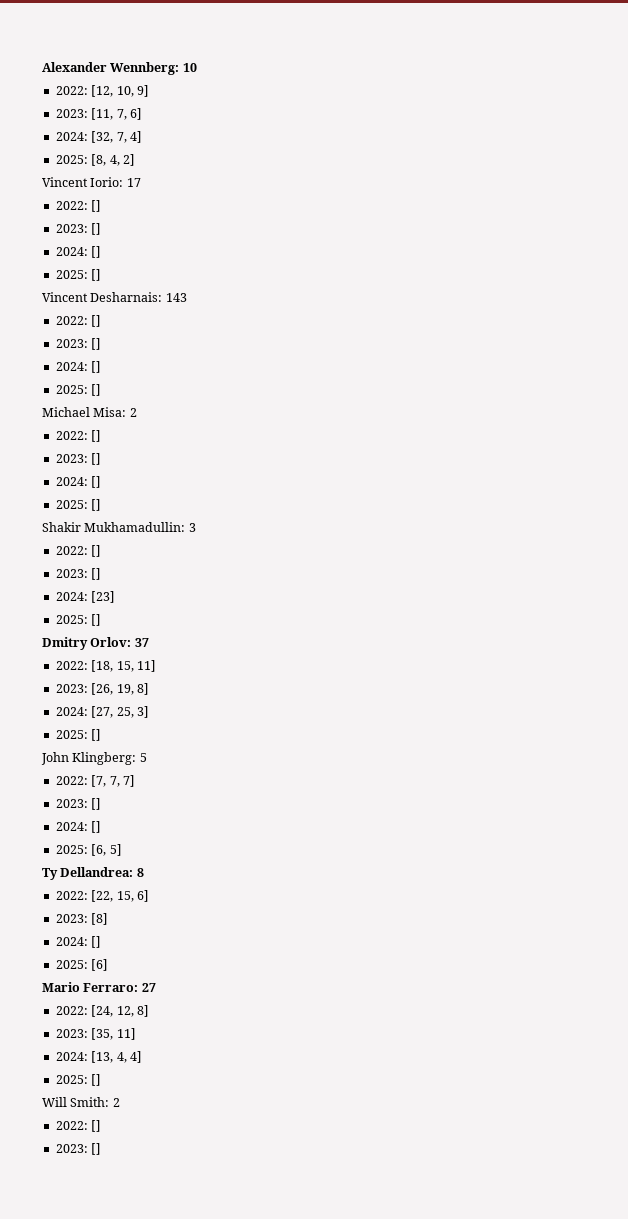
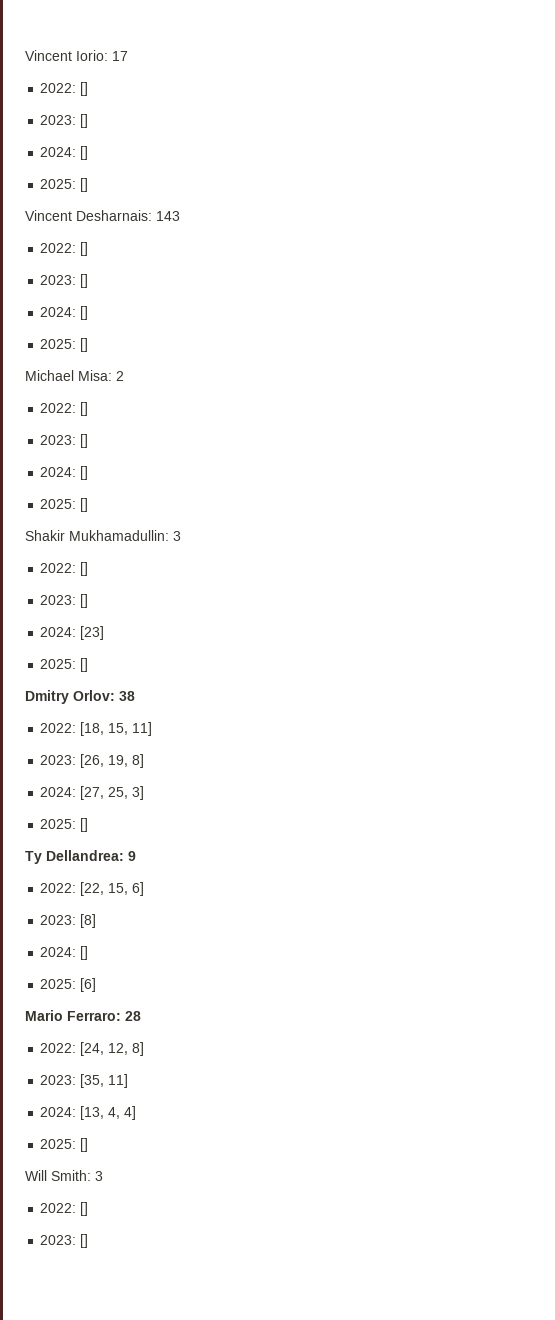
[42,62,197,75] [55,85,149,97] [55,108,142,120] [55,131,142,143] [55,154,135,166] Alexander Wennberg: 10 // 2022: [12, 10, 9] // 2023: [11, 7, 6] // 2024: [32, 7, 4] // 2025: [8, 4, 2] // -> (25, 55) none
[134,638,149,647] 37 -> [119,691,135,701] 38
[41,752,147,765] [55,775,135,787] [55,798,102,810] [55,821,102,833] [55,844,122,856] // John Klingberg: 5 // 2022: [7, 7, 7] // 2023: [] // 2024: [] // 2025: [6, 5] -> (89, 825) none
[136,868,144,877] 8 -> [128,851,136,861] 9
[141,983,156,992] 27 -> [125,1011,141,1021] 28
[112,1098,120,1107] 2 -> [95,1171,103,1181] 3

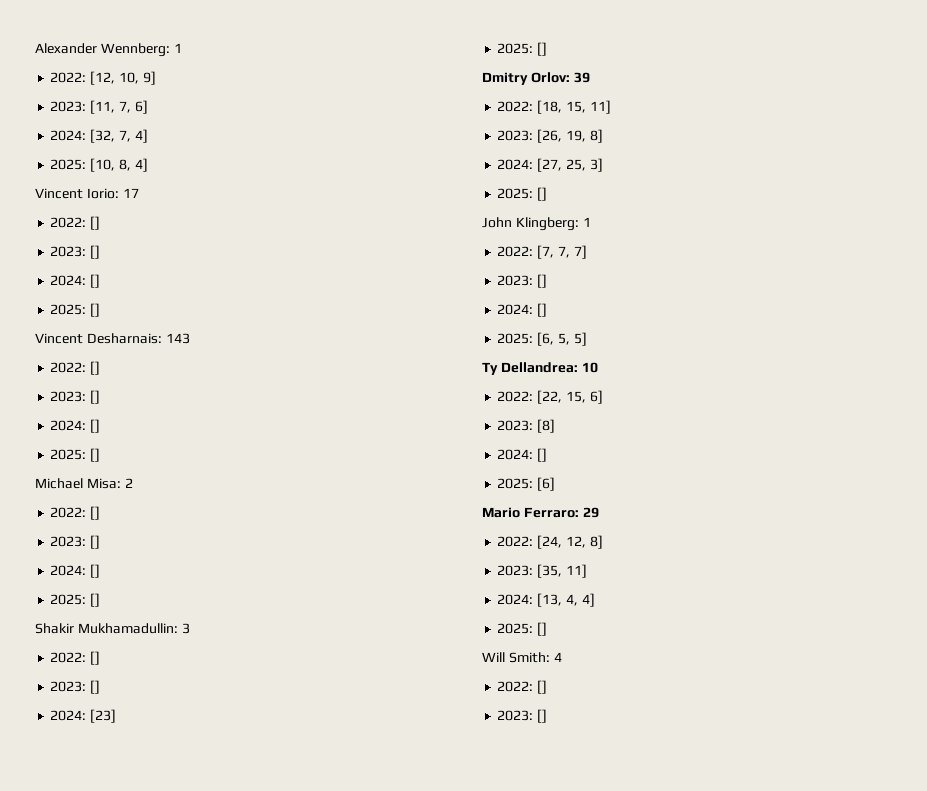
(25, 55) none -> [35,43,182,57] [50,71,156,85] [50,100,148,114] [50,129,148,143] [50,158,148,172] Alexander Wennberg: 1 // 2022: [12, 10, 9] // 2023: [11, 7, 6] // 2024: [32, 7, 4] // 2025: [10, 8, 4] //
[119,691,135,701] 38 -> [573,72,590,83] 39
(89, 825) none -> [482,217,591,231] [497,245,587,259] [497,274,548,288] [497,303,548,317] [497,332,587,346] // John Klingberg: 1 // 2022: [7, 7, 7] // 2023: [] // 2024: [] // 2025: [6, 5, 5]
[128,851,136,861] 9 -> [581,362,598,373] 10
[125,1011,141,1021] 28 -> [582,507,599,518] 29
[95,1171,103,1181] 3 -> [553,652,562,662] 4

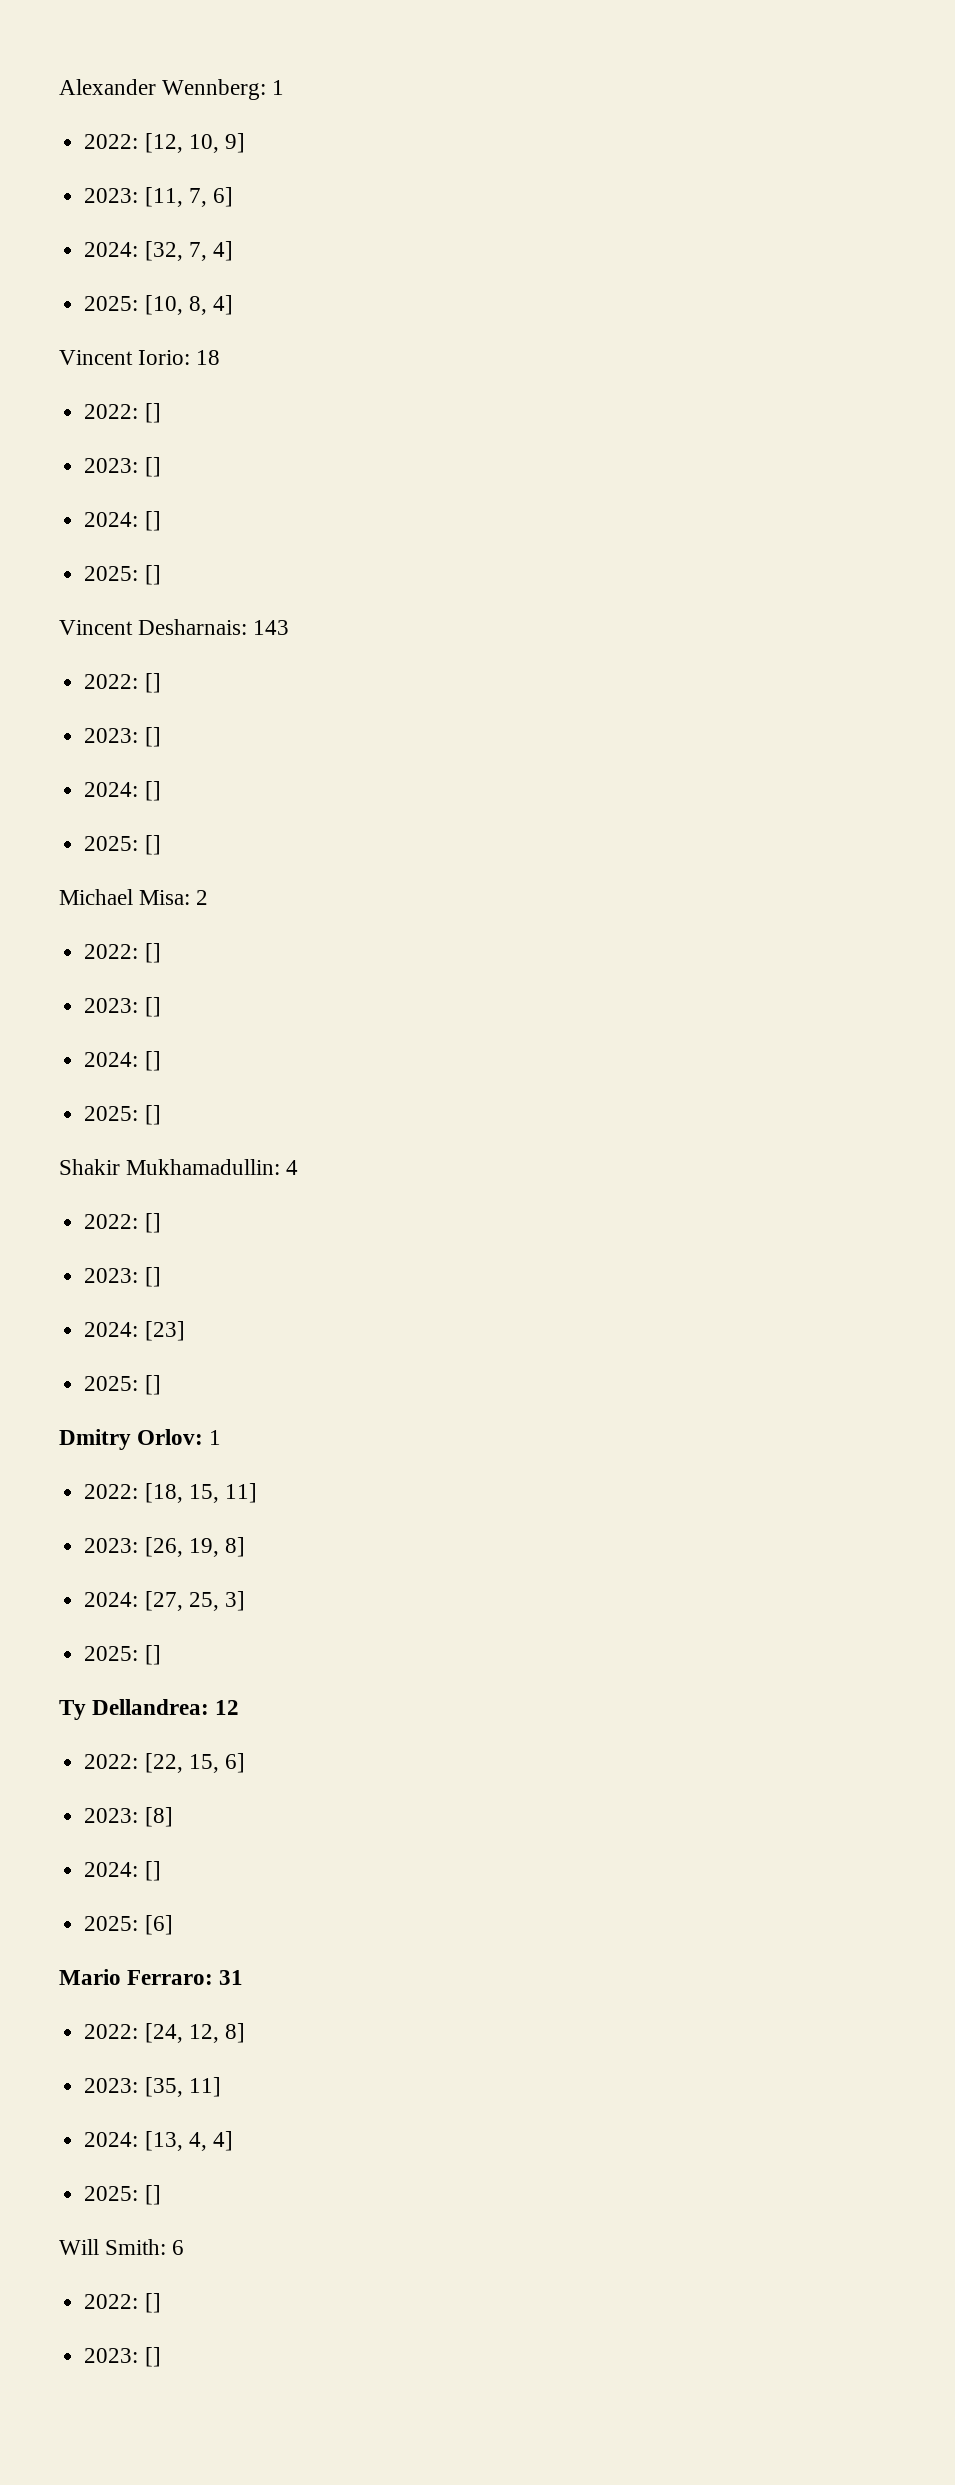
[122,188,139,198] 17 -> [196,350,221,365] 18
[181,623,190,634] 3 -> [286,1160,299,1175] 4
[573,72,590,83] 39 -> [209,1430,222,1445] 1
[482,217,591,231] [497,245,587,259] [497,274,548,288] [497,303,548,317] [497,332,587,346] // John Klingberg: 1 // 2022: [7, 7, 7] // 2023: [] // 2024: [] // 2025: [6, 5, 5] -> (161, 1655) none
[581,362,598,373] 10 -> [215,1700,240,1715] 12
[582,507,599,518] 29 -> [219,1970,244,1985] 31
[553,652,562,662] 4 -> [172,2240,185,2255] 6

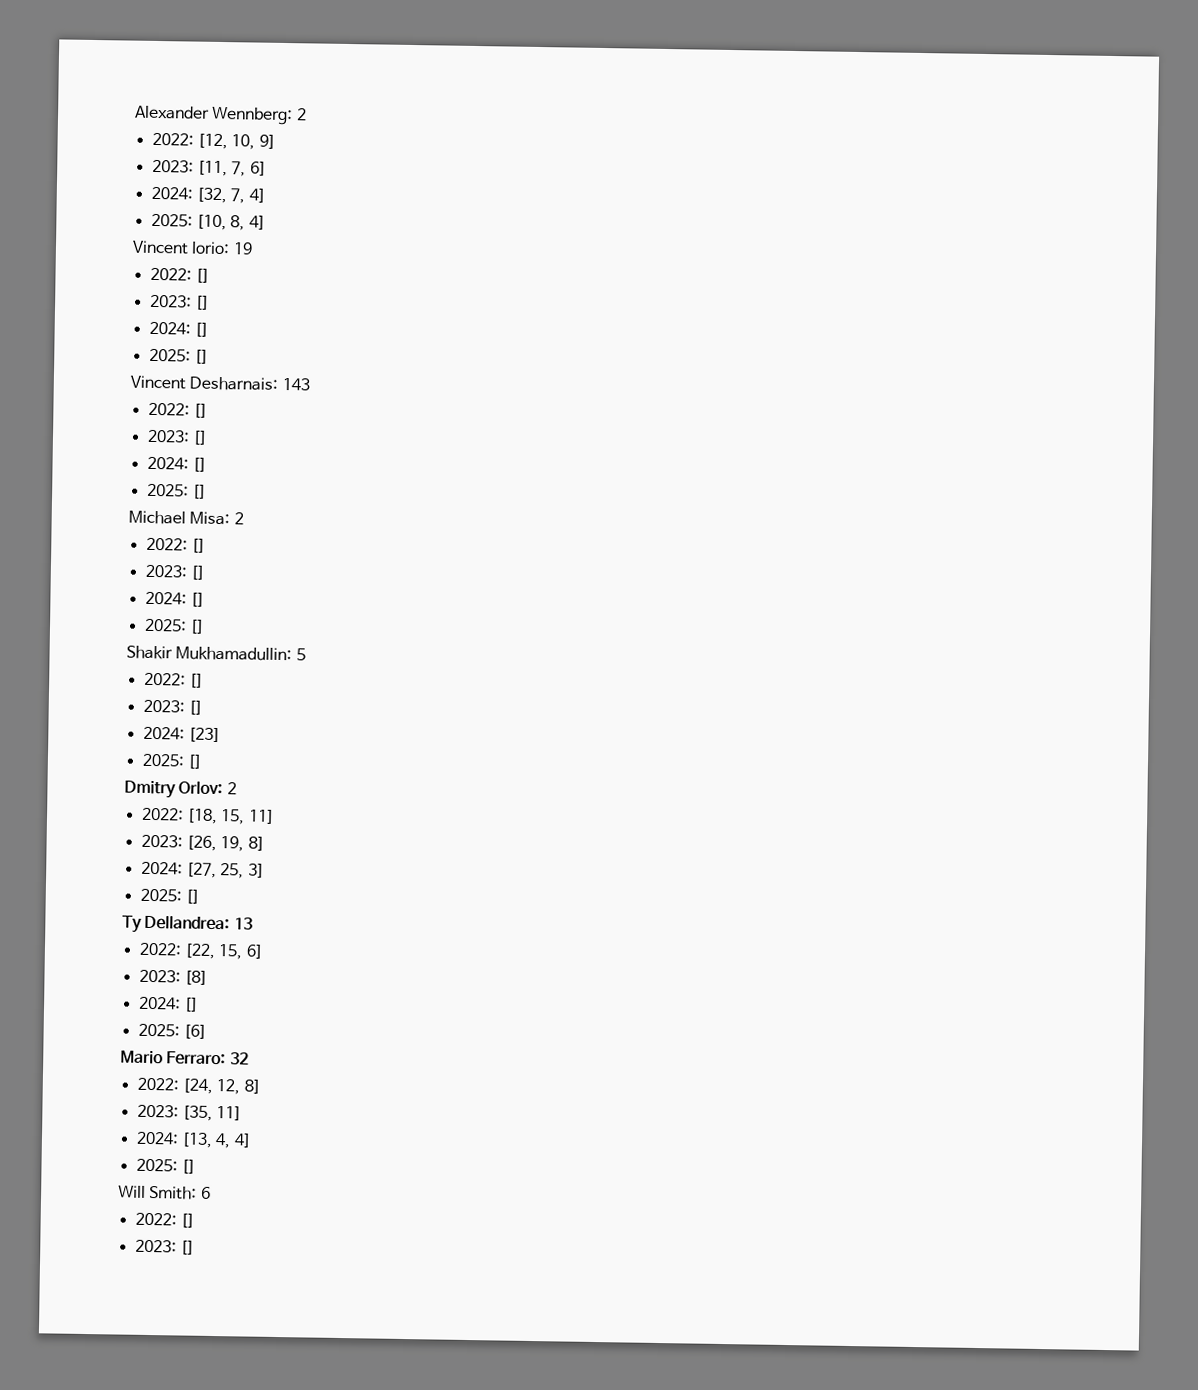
[272,80,285,95] 1 -> [295,108,307,121] 2
[196,350,221,365] 18 -> [232,242,253,255] 19
[286,1160,299,1175] 4 -> [295,648,306,661] 5
[209,1430,222,1445] 1 -> [226,782,237,795] 2
[215,1700,240,1715] 12 -> [233,917,253,930] 13
[219,1970,244,1985] 31 -> [229,1052,249,1065] 32

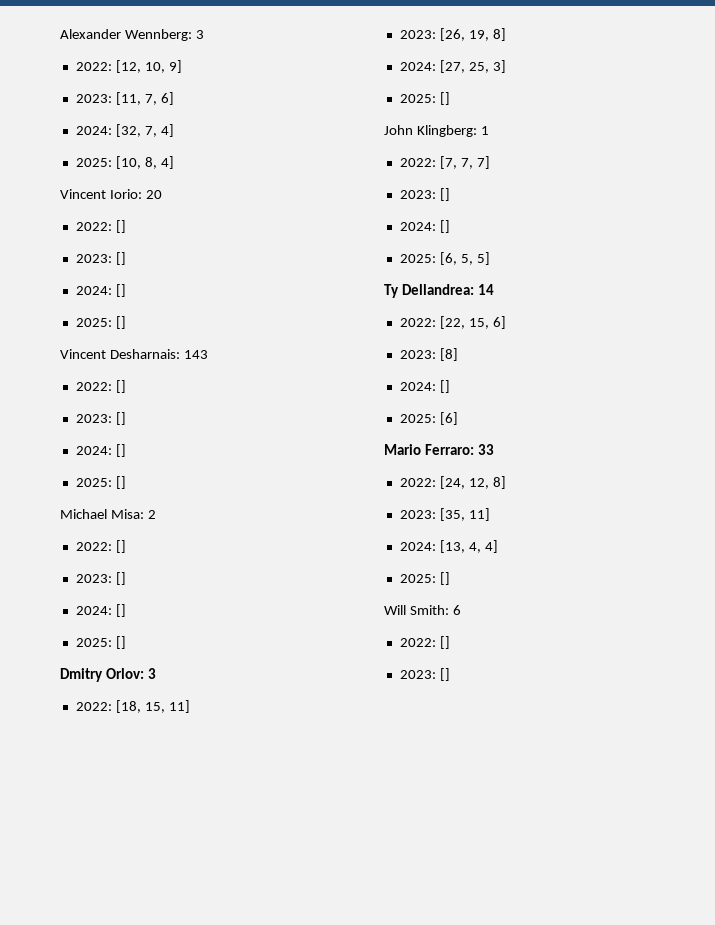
[295,108,307,121] 2 -> [195,30,204,39] 3
[232,242,253,255] 19 -> [145,190,162,199] 20
[126,645,306,662] [143,672,204,688] [142,699,203,715] [142,726,221,743] [141,753,203,769] // Shakir Mukhamadullin: 5 // 2022: [] // 2023: [] // 2024: [23] // 2025: [] -> (126, 642) none
[226,782,237,795] 2 -> [147,668,156,679] 3
(200, 896) none -> [384,125,489,137] [399,156,490,169] [399,188,450,201] [399,220,450,233] [399,252,490,265] // John Klingberg: 1 // 2022: [7, 7, 7] // 2023: [] // 2024: [] // 2025: [6, 5, 5]
[233,917,253,930] 13 -> [477,284,494,295] 14
[229,1052,249,1065] 32 -> [477,444,494,455] 33

